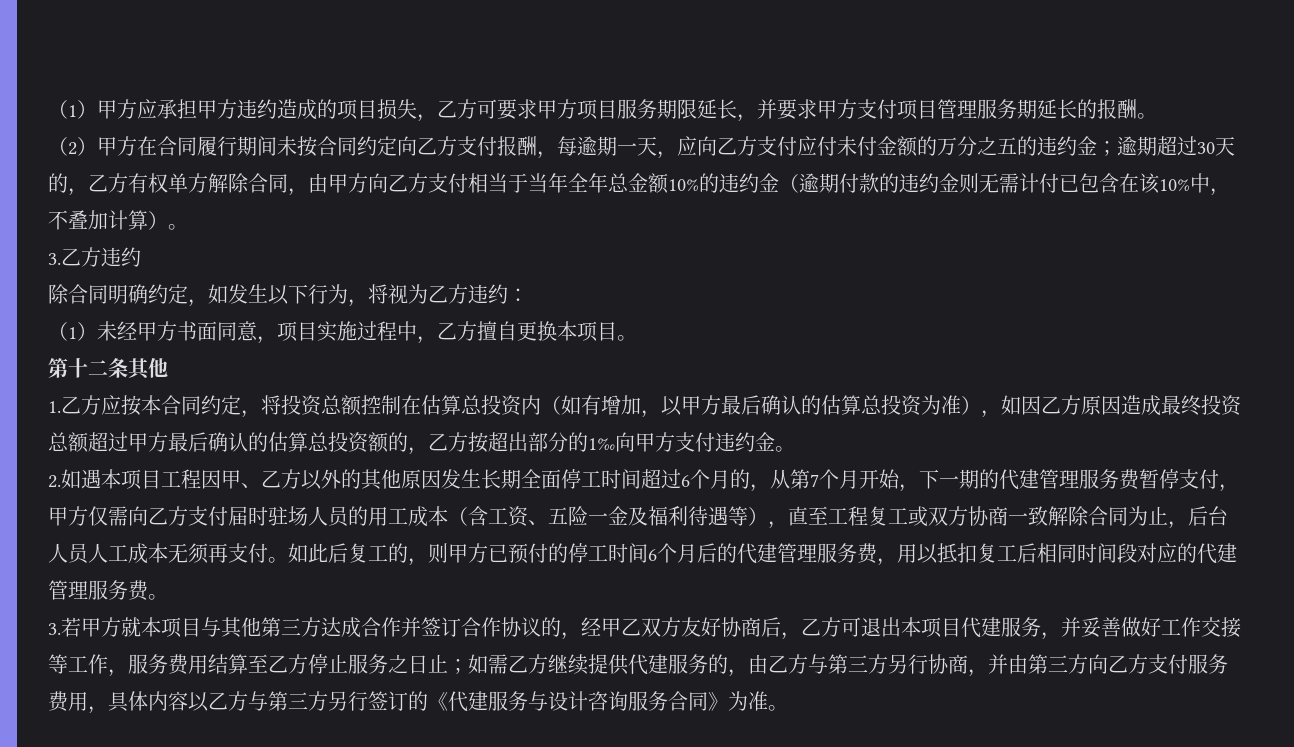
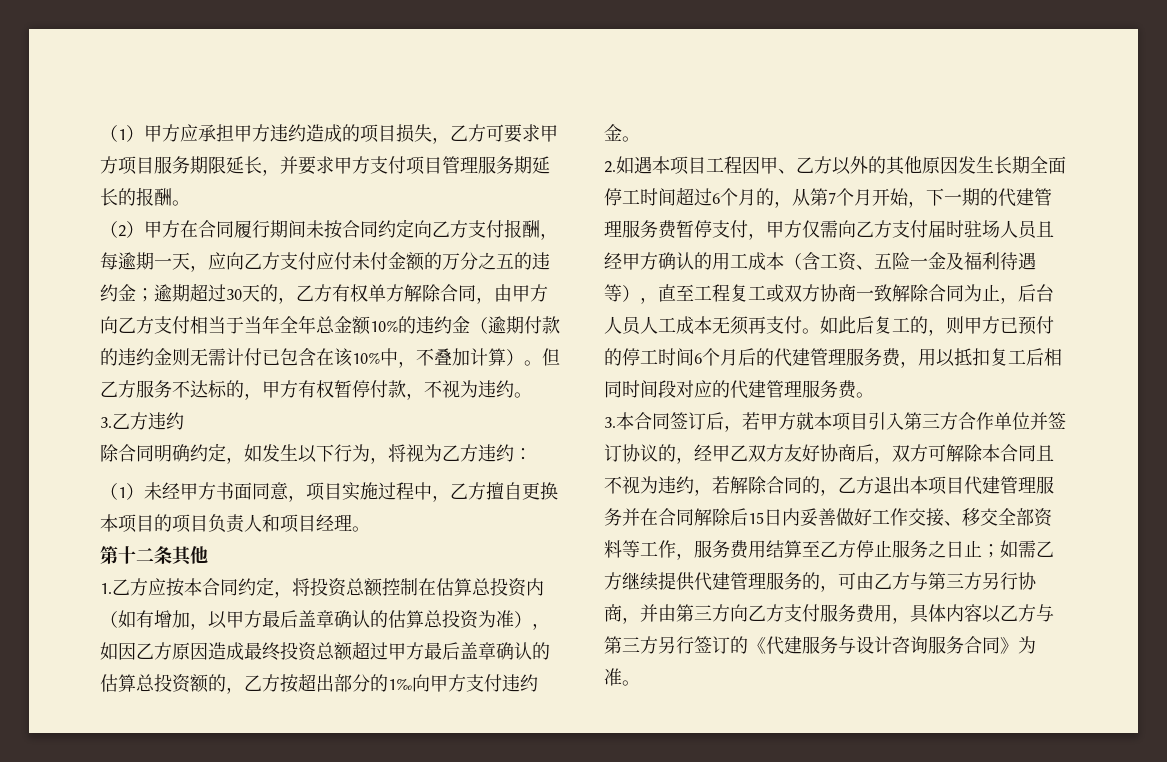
(188, 227) none -> [542,348,560,366] [100,380,532,400] 但乙方服务不达标的，甲方有权暂停付款，不视为违约。
(617, 331) none -> [154,514,352,533] 的项目负责人和项目经理
(761, 405) none -> [298,610,334,628] 盖章
(208, 442) none -> [460,642,496,660] 盖章
(350, 516) none -> [1036,221,1054,237] [604,252,694,270] 且经甲方确认
[61,617,501,638] 若甲方就本项目与其他第三方达成合作并签订合作 -> [616,412,1066,432] [604,444,622,462] 本合同签订后，若甲方就本项目引入第三方合作单位并签订
[801,617,1081,640] 乙方可退出本项目代建服务，并 -> [892,444,1054,462] [604,476,1054,496] [604,508,800,526] 双方可解除本合同且不视为违约，若解除合同的，乙方退出本项目代建管理服务并在合同解除后15日内
(1241, 627) none -> [944,508,1053,527] [604,540,622,558] 、移交全部资料
(668, 664) none -> [730,572,766,590] 管理
(748, 673) none -> [838,572,856,590] 可

